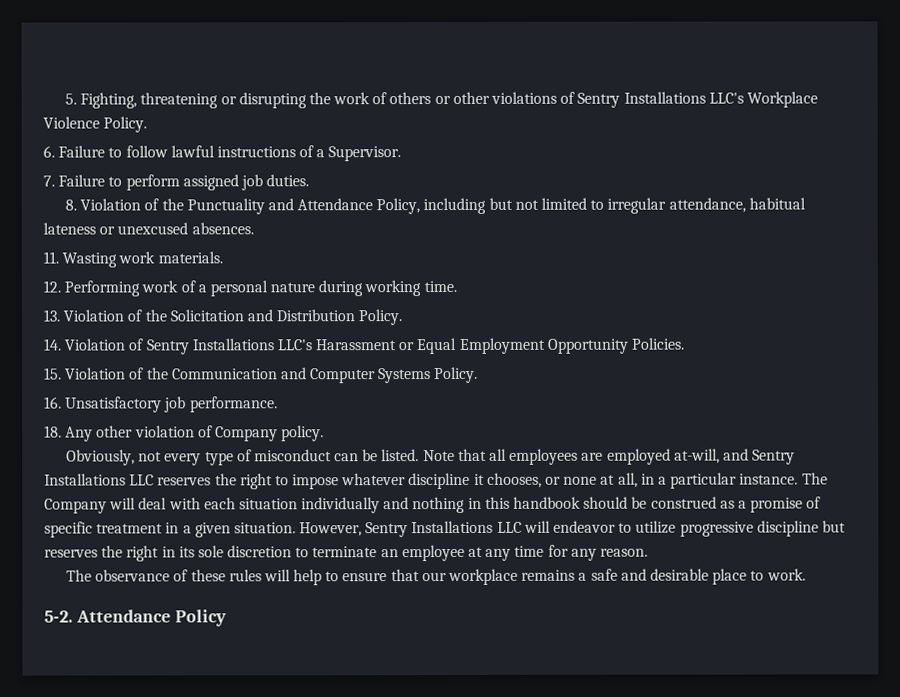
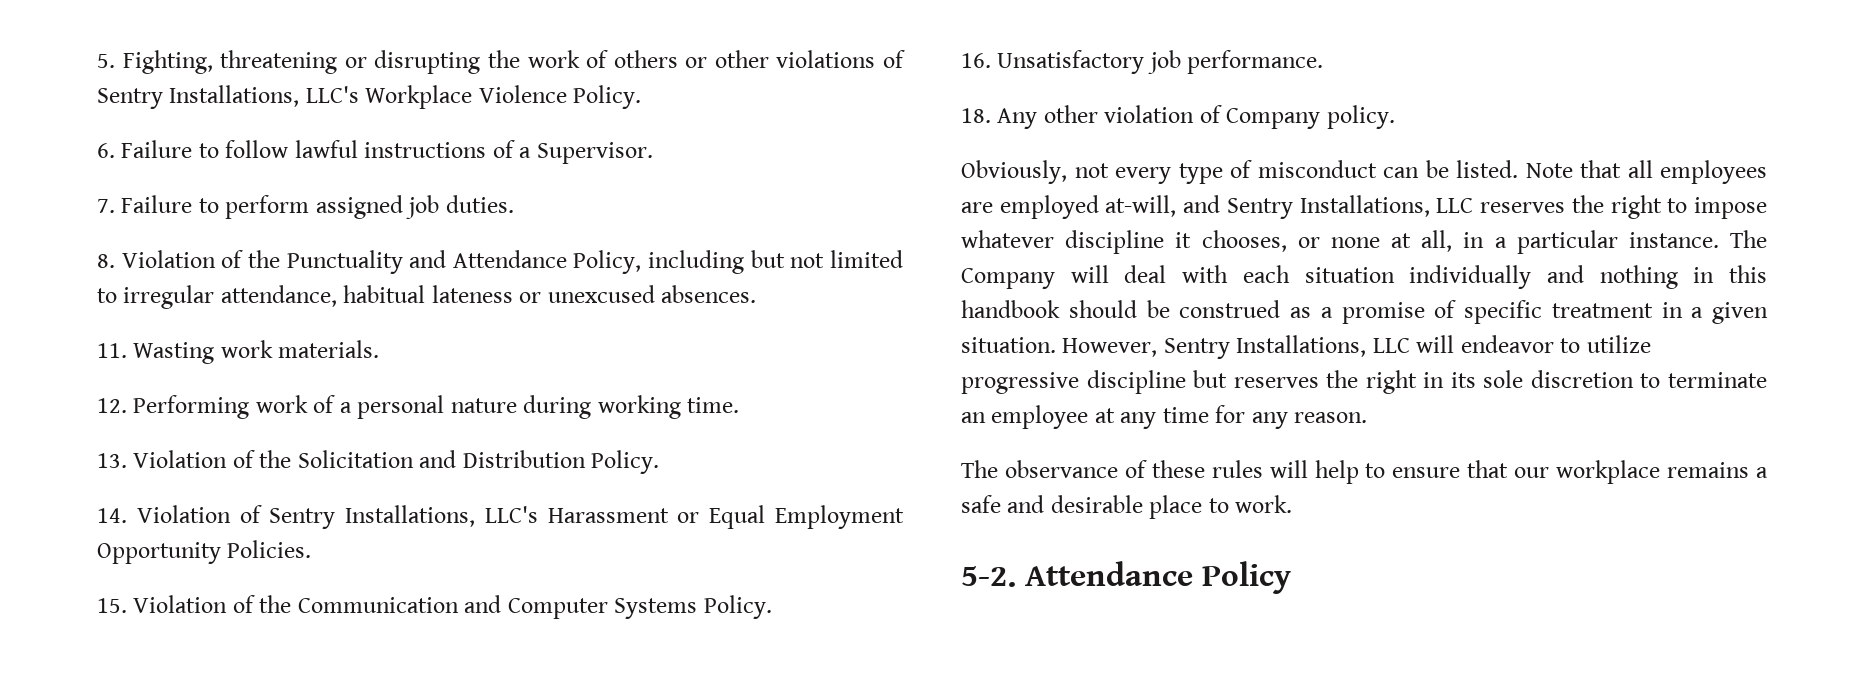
[623,91,706,104] Installations -> [169,85,300,107] Installations,
[191,338,275,351] Installations -> [345,505,476,527] Installations,
[44,473,126,486] Installations -> [1299,195,1430,217] Installations,
[411,520,494,534] Installations -> [1236,335,1367,357] Installations,

